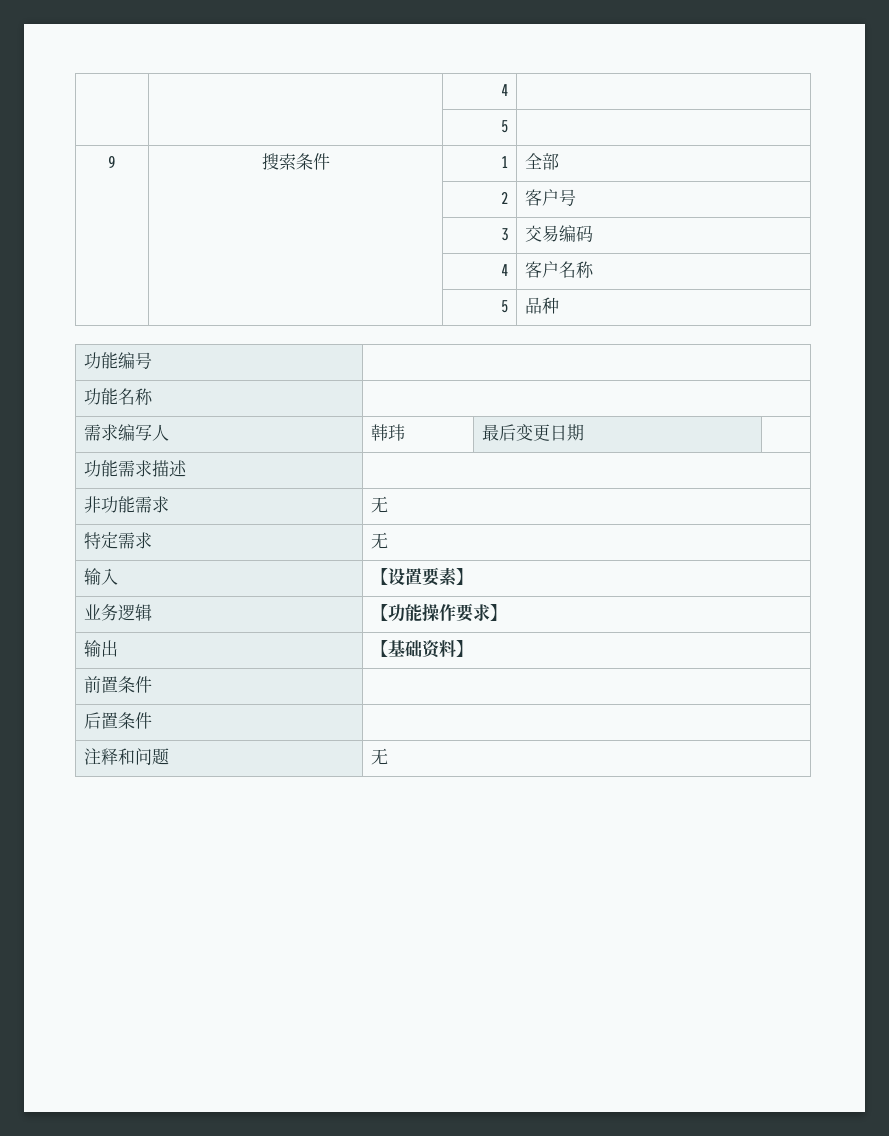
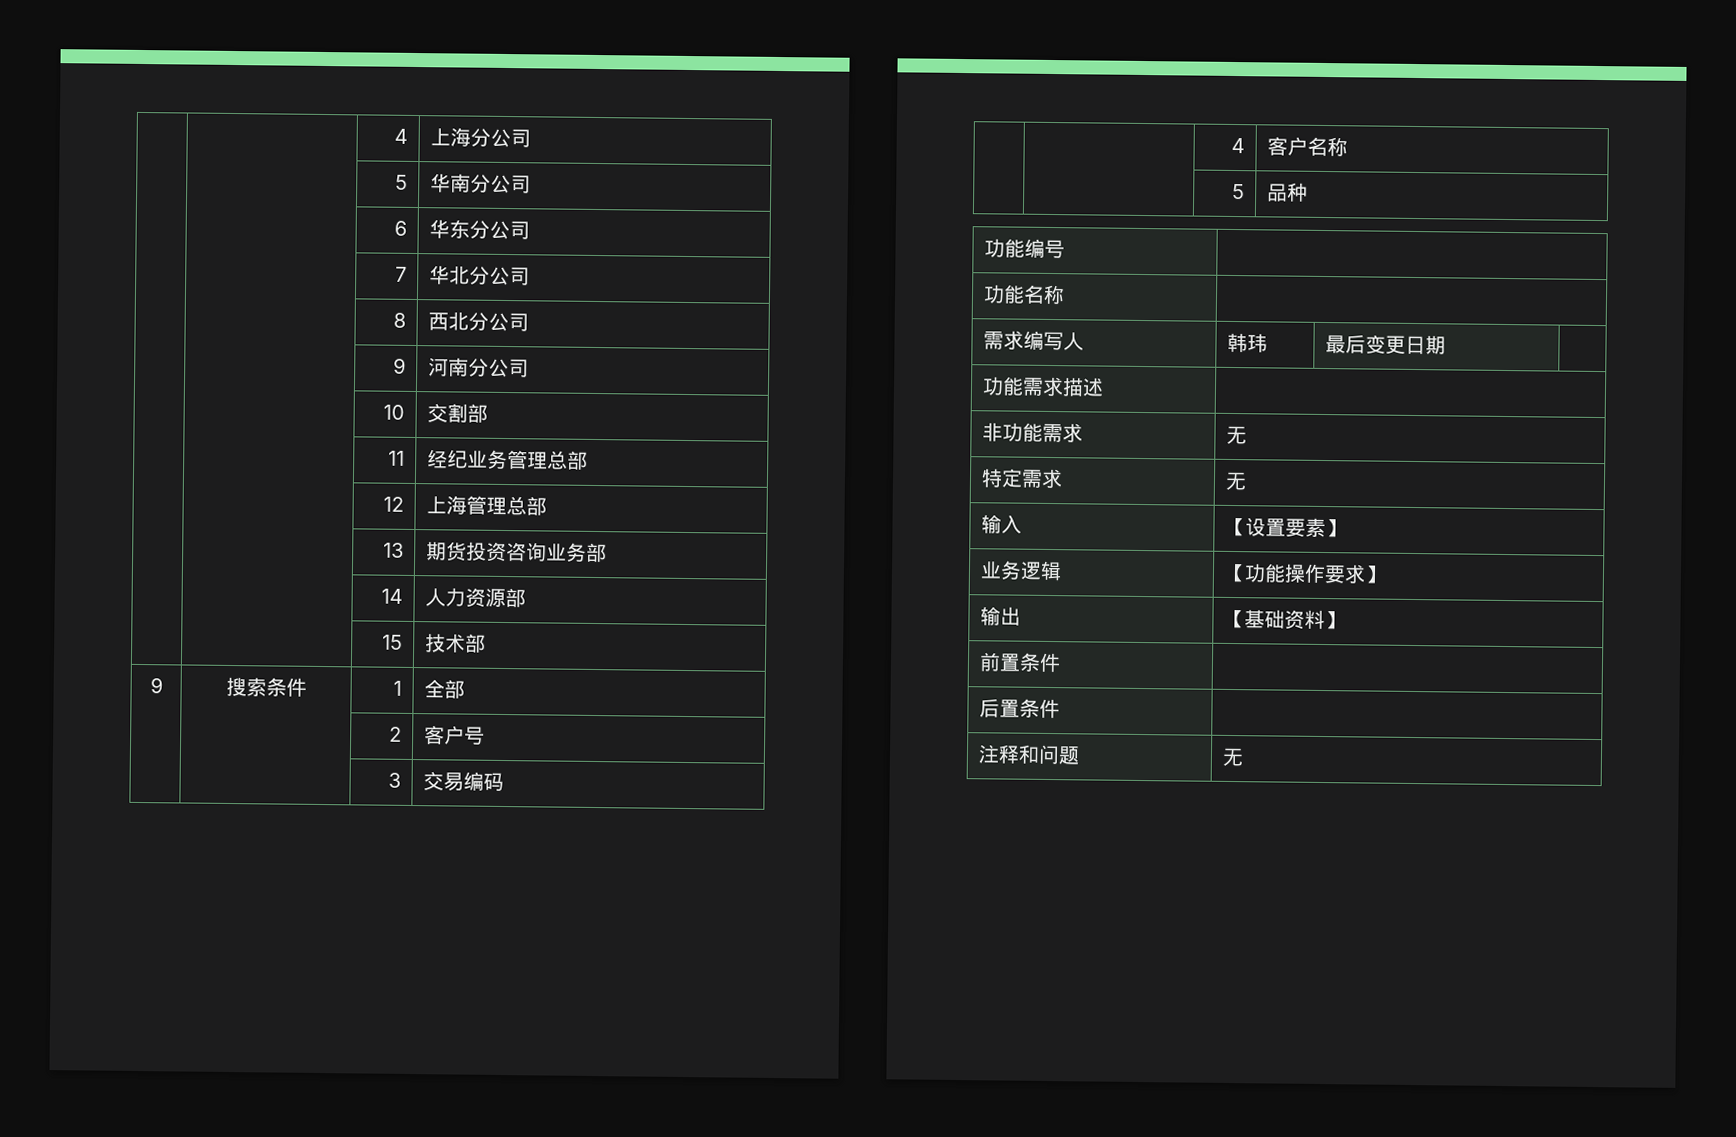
[500,84,509,96] [500,120,509,133] | | 4 | // | | 5 | -> [393,128,408,144] [430,127,532,148] [394,174,408,190] [430,173,532,194] [393,220,407,236] [429,219,531,240] [394,266,407,282] [429,265,531,286] [392,312,406,328] [428,311,530,332] [392,357,406,374] [428,357,530,378] [382,404,405,420] [427,403,489,423] [387,450,405,466] [427,449,589,470] [382,496,404,512] [426,495,548,516] [382,542,404,558] [426,541,608,563] [380,588,403,604] [425,587,527,608] [381,634,403,650] [425,633,487,653] | | 4 | 上海分公司 // | | 5 | 华南分公司 // | | 6 | 华东分公司 // | | 7 | 华北分公司 // | | 8 | 西北分公司 // | | 9 | 河南分公司 // | | 10 | 交割部 // | | 11 | 经纪业务管理总部 // | | 12 | 上海管理总部 // | | 13 | 期货投资咨询业务部 // | | 14 | 人力资源部 // | | 15 | 技术部

